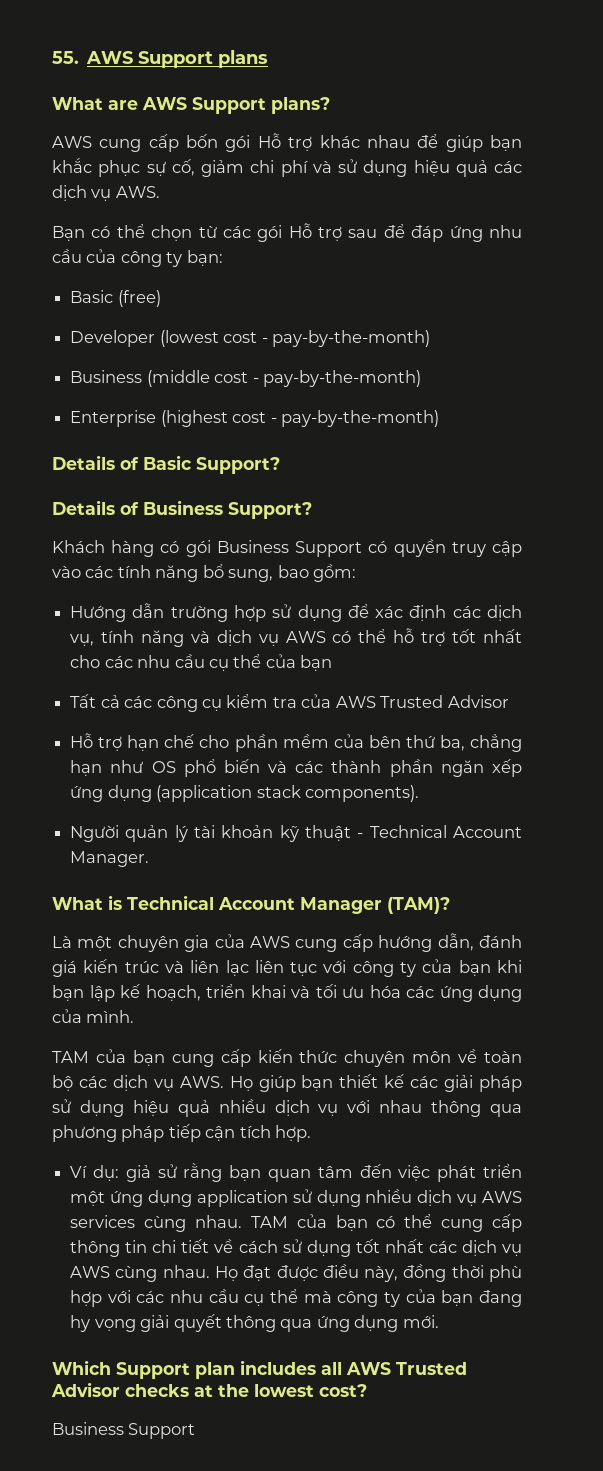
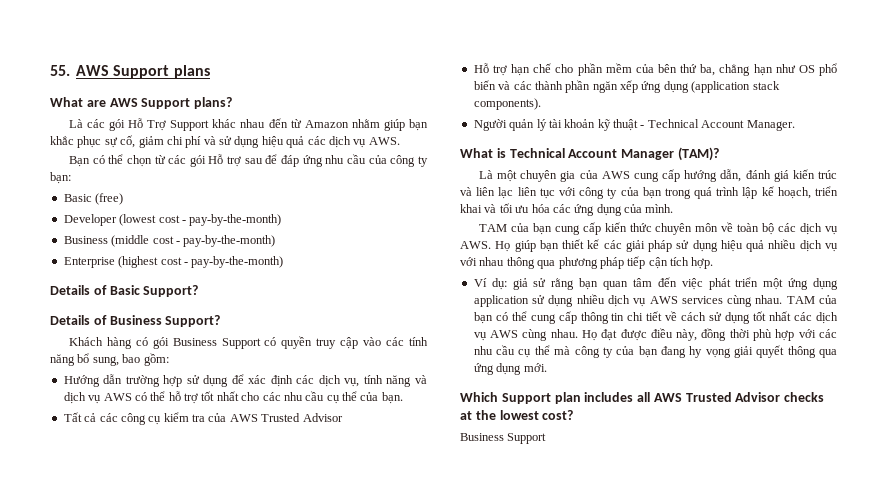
[52,133,439,152] AWS cung cấp bốn gói Hỗ trợ khác nhau để -> [68,118,380,131] Là các gói Hỗ Trợ Support khác nhau đến từ Amazon nhằm
[300,655,333,671] bạn -> [381,392,403,404] bạn.
[497,960,523,973] [52,985,84,1001] khi bạn -> [664,187,740,199] trong quá trình

